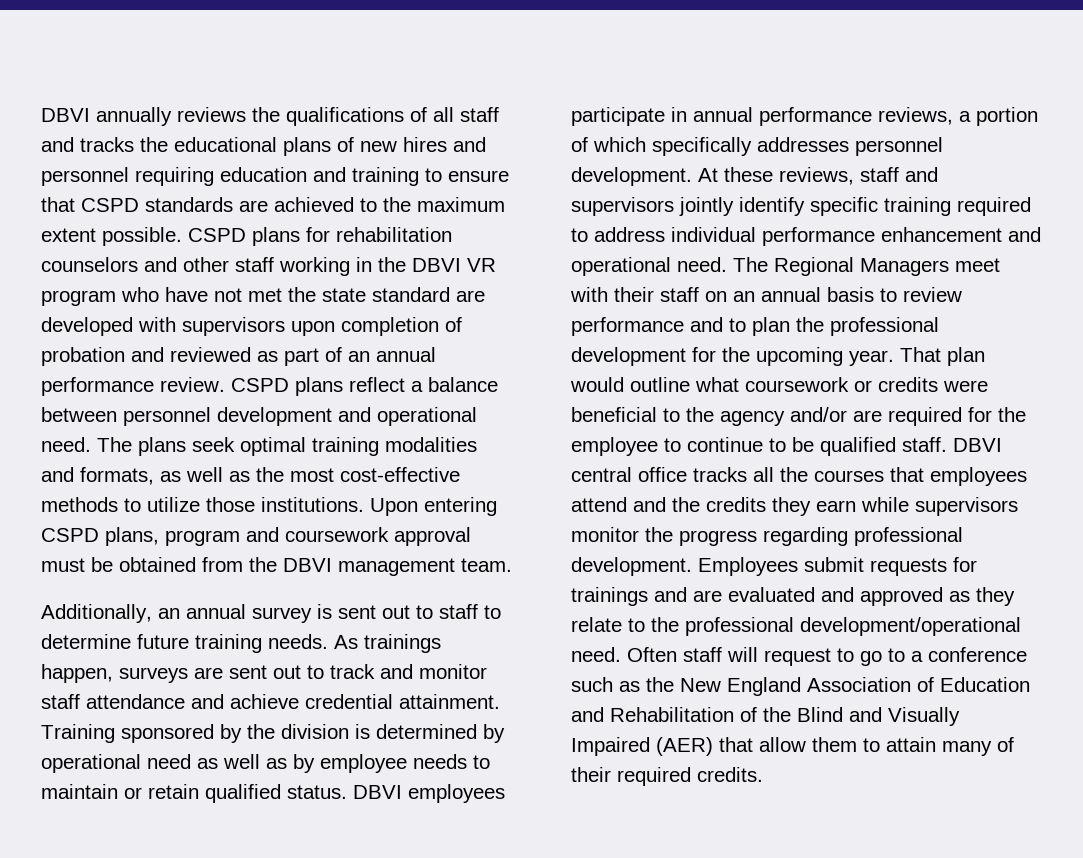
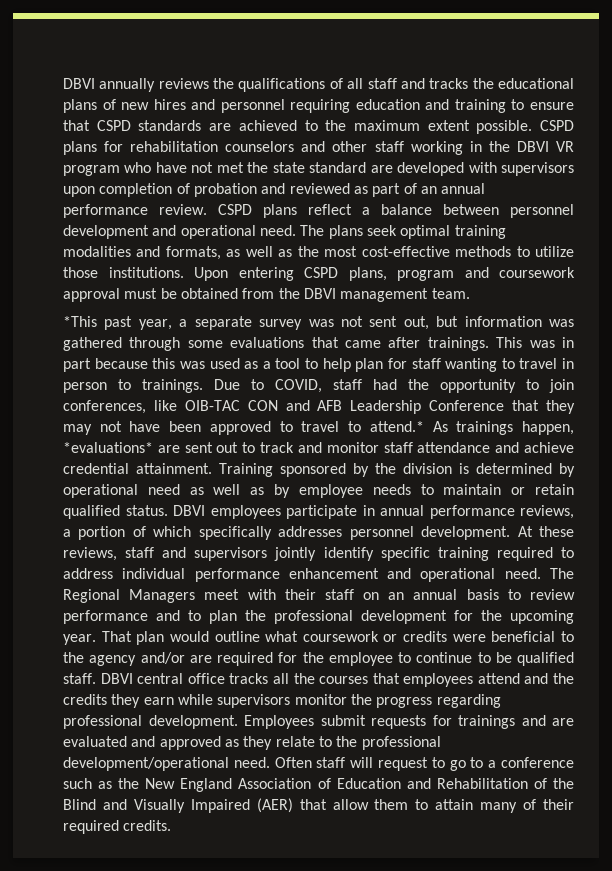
[41,604,501,623] [41,634,328,653] Additionally, an annual survey is sent out to staff to determine future training needs. -> [63,316,575,330] [63,337,574,351] [63,358,574,372] [63,379,574,393] [63,400,576,414] [63,421,424,435] *This past year, a separate survey was not sent out, but information was gathered through some evaluations that came after trainings. This was in part because this was used as a tool to help plan for staff wanting to travel in person to trainings. Due to COVID, staff had the opportunity to join conferences, like OIB-TAC CON and AFB Leadership Conference that they may not have been approved to travel to attend.*
[119,667,188,683] surveys -> [63,442,153,453] *evaluations*

